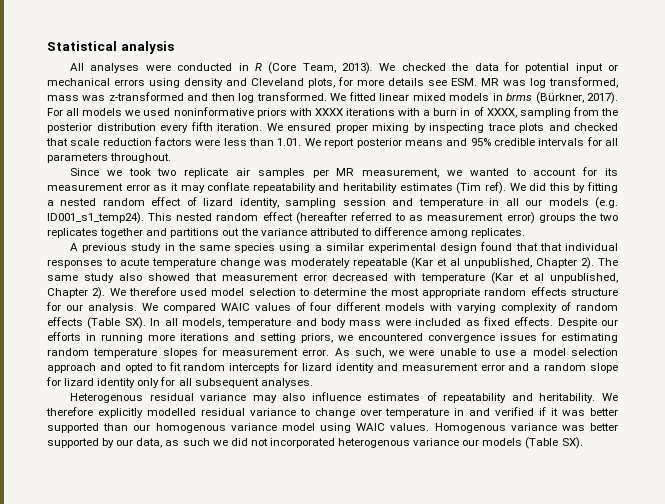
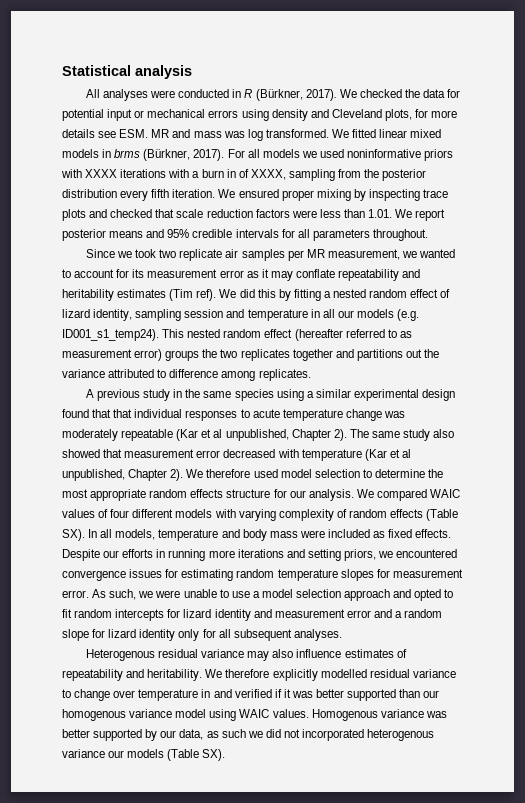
[268,62,374,74] (Core Team, 2013). -> [255,89,337,101] (Bürkner, 2017).
[503,77,618,88] [47,92,235,101] was log transformed, mass was z-transformed and then -> [172,129,245,138] and mass was

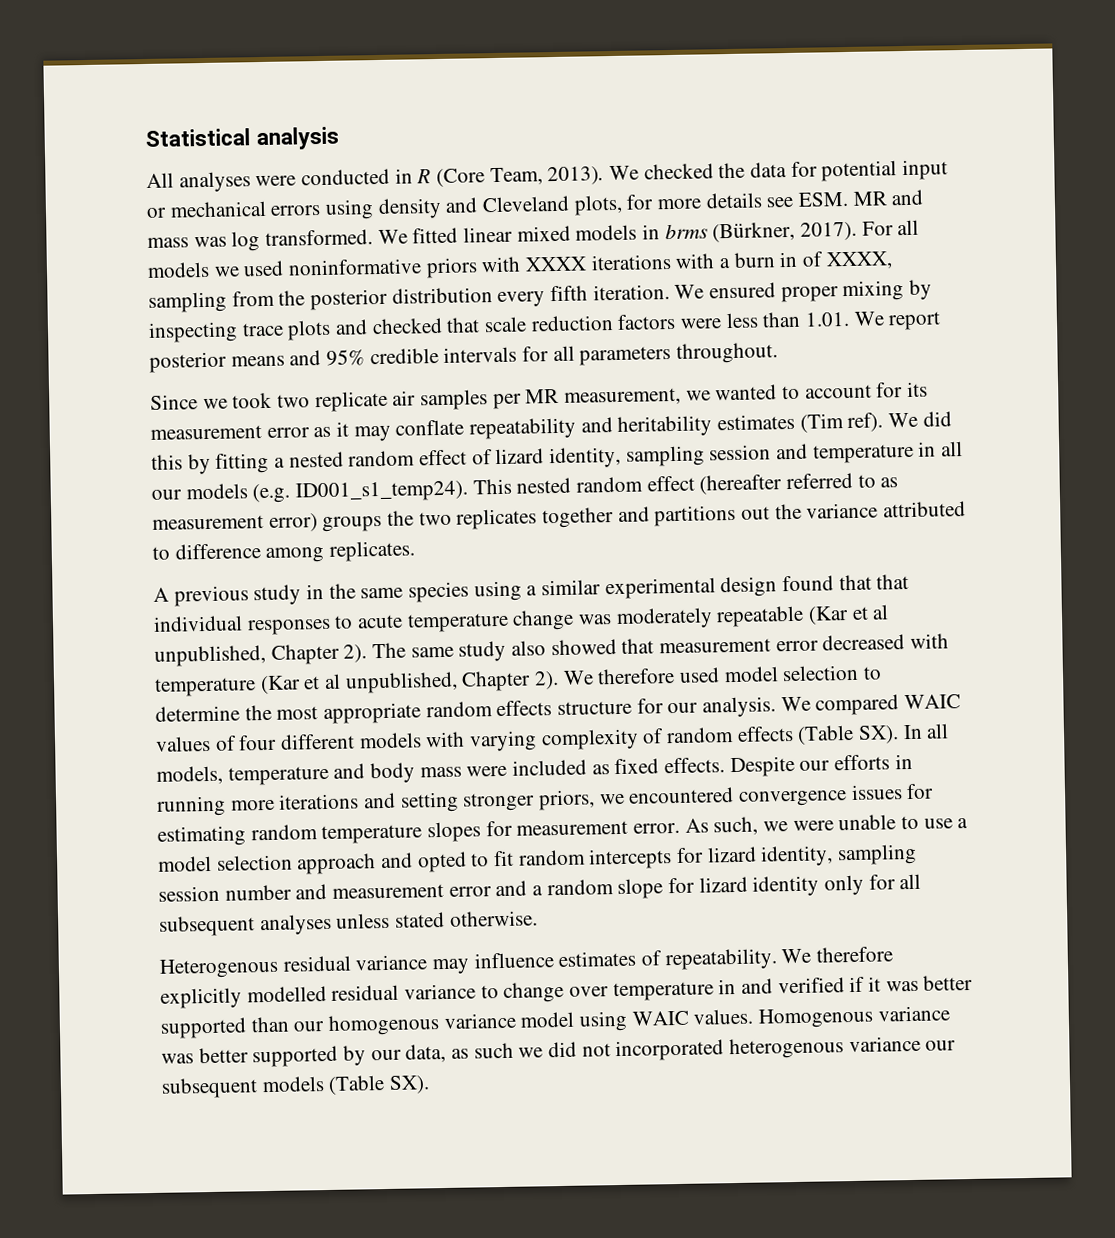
[255,89,337,101] (Bürkner, 2017). -> [436,166,605,188] (Core Team, 2013).
(341, 555) none -> [462,792,536,812] stronger
[214,609,251,621] identity -> [760,843,918,867] [158,884,292,902] identity, sampling session number
[293,629,342,641] analyses. -> [259,910,538,936] analyses unless stated otherwise.
[272,649,294,658] also -> (471, 966) none
[62,669,203,681] repeatability and heritability. -> [664,948,778,971] repeatability.
(125, 754) none -> [161,1077,258,1099] subsequent

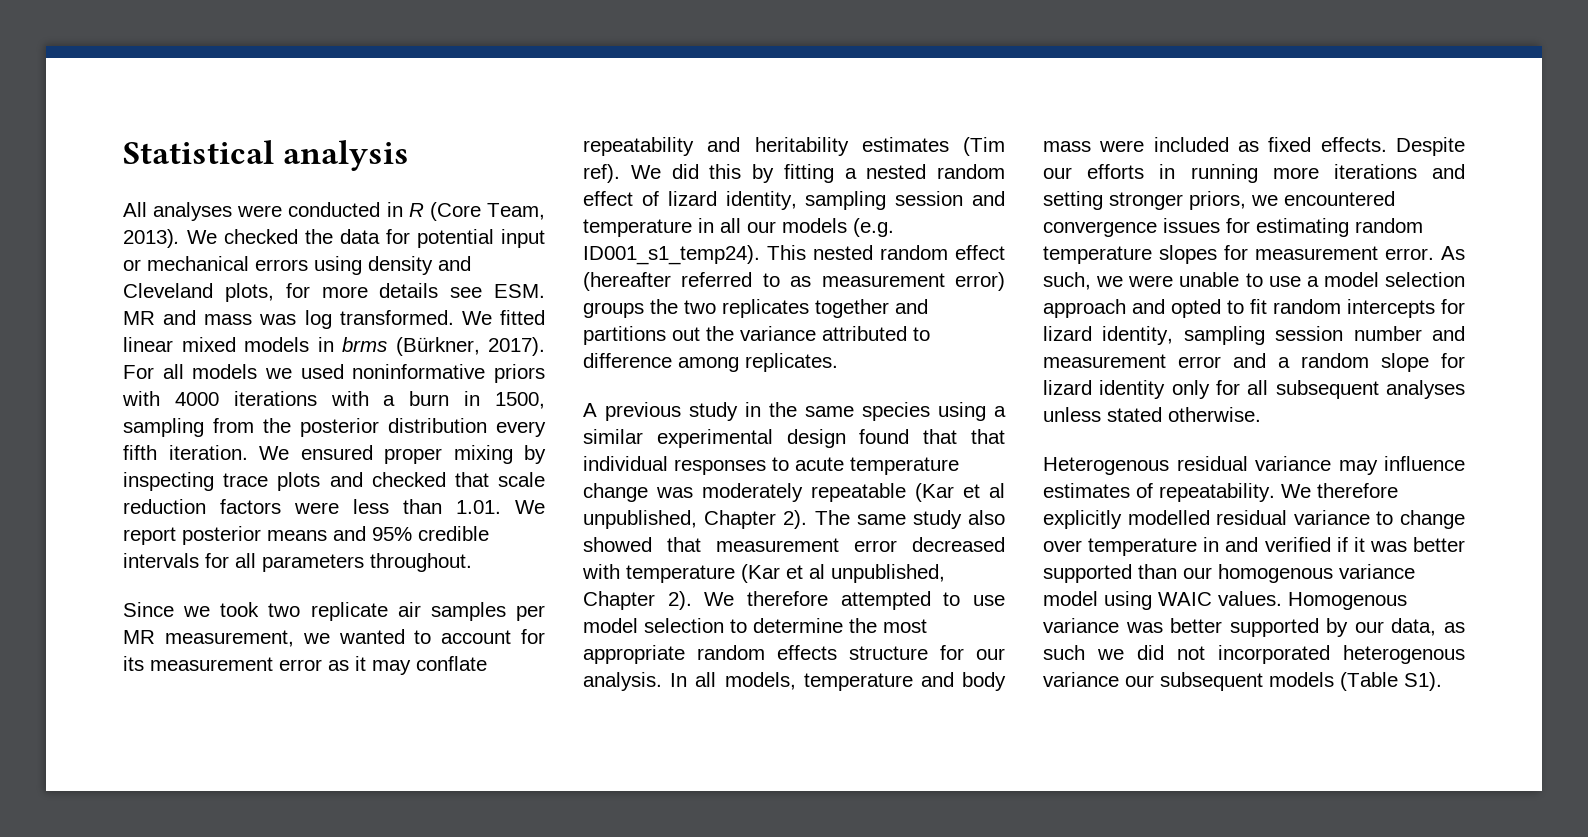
[525,256,588,272] XXXX -> [174,392,219,406] 4000
[802,251,893,270] of XXXX, -> [494,392,545,409] 1500,
[679,667,721,683] used -> [840,591,1005,610] attempted to use
[780,694,962,716] [155,724,900,752] We compared WAIC values of four different models with varying complexity of random effects (Table SX). -> (662, 681) none
[389,1075,431,1094] SX). -> [1404,672,1442,691] S1).

